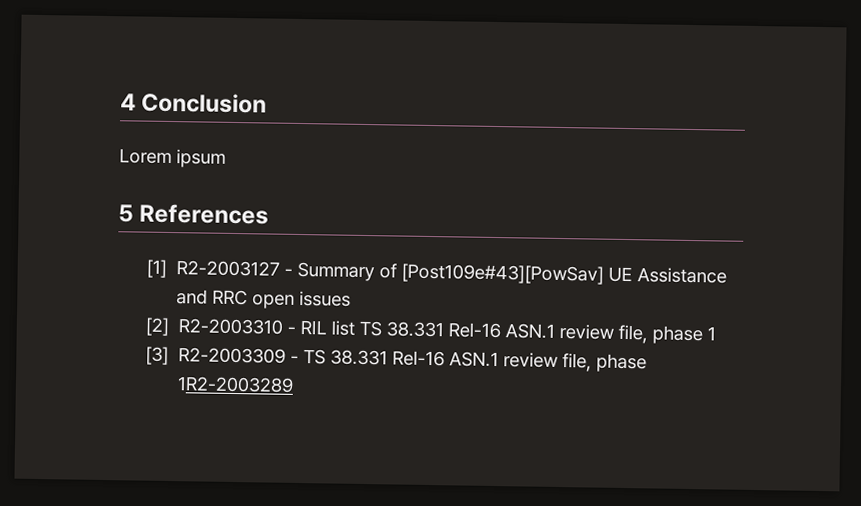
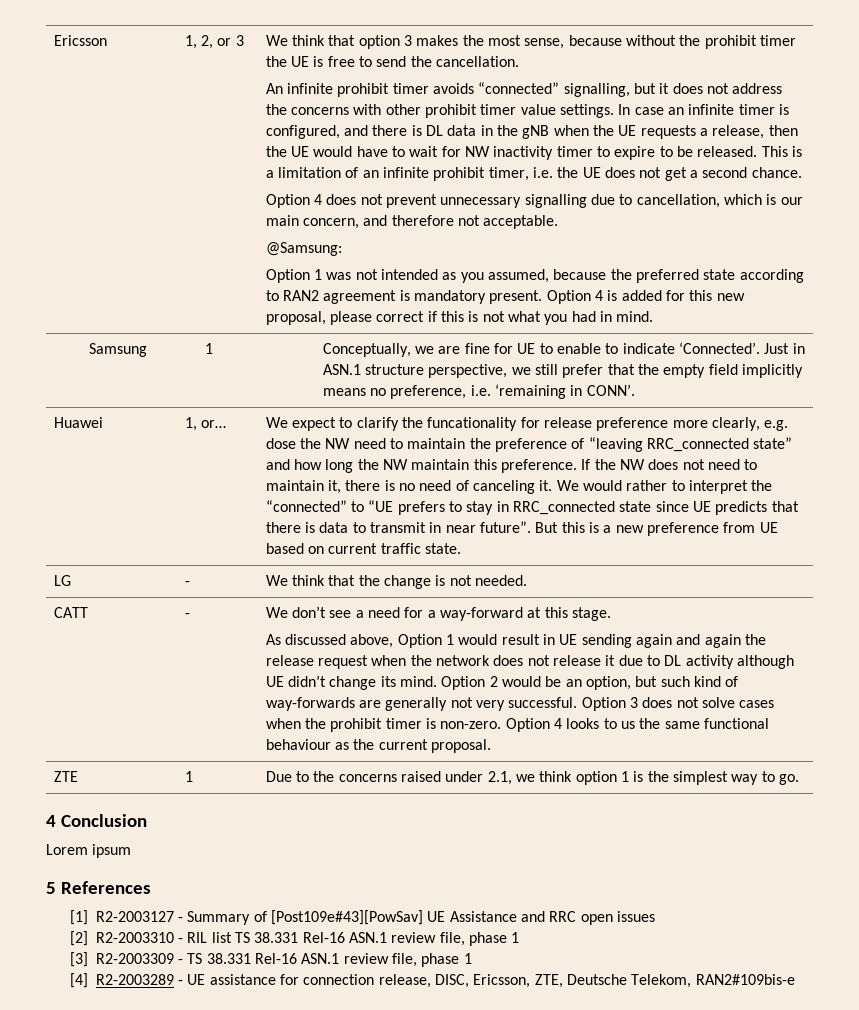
(120, 102) none -> [53,35,107,46] [184,35,244,49] [265,35,796,49] [265,56,519,67] [265,82,783,97] [265,104,789,118] [265,125,798,139] [265,146,802,160] [265,167,802,181] [265,194,803,208] [265,215,559,229] [265,242,342,256] [265,269,804,283] [265,290,745,304] [265,311,654,325] [88,343,147,357] [204,343,213,354] [322,342,805,357] [322,364,803,378] [322,384,635,399] [53,417,103,428] [184,417,227,431] [265,417,789,431] [265,437,793,452] [265,459,758,473] [265,480,773,494] [265,500,799,515] [265,521,778,536] [265,543,461,554] [53,575,71,586] [184,581,190,586] [265,575,527,589] [53,607,88,618] [184,613,190,618] [265,606,611,621] [265,634,766,648] [265,655,794,669] [265,675,739,690] [265,697,775,711] [265,718,769,732] [265,739,491,753] [53,771,78,782] [184,771,193,782] [265,771,799,785] Ericsson | 1, 2, or 3 | We think that option 3 makes the most sense, because without the prohibit timer the UE is free to send the cancellation. // An infinite prohibit timer avoids “connected” signalling, but it does not address the concerns with other prohibit timer value settings. In case an infinite timer is configured, and there is DL data in the gNB when the UE requests a release, then the UE would have to wait for NW inactivity timer to expire to be released. This is a limitation of an infinite prohibit timer, i.e. the UE does not get a second chance. // Option 4 does not prevent unnecessary signalling due to cancellation, which is our main concern, and therefore not acceptable. // @Samsung: // Option 1 was not intended as you assumed, because the preferred state according to RAN2 agreement is mandatory present. Option 4 is added for this new proposal, please correct if this is not what you had in mind. // Samsung | 1 | Conceptually, we are fine for UE to enable to indicate ‘Connected’. Just in ASN.1 structure perspective, we still prefer that the empty field implicitly means no preference, i.e. ‘remaining in CONN’. // Huawei | 1, or… | We expect to clarify the funcationality for release preference more clearly, e.g. dose the NW need to maintain the preference of “leaving RRC_connected state” and how long the NW maintain this preference. If the NW does not need to maintain it, there is no need of canceling it. We would rather to interpret the “connected” to “UE prefers to stay in RRC_connected state since UE predicts that there is data to transmit in near future”. But this is a new preference from UE based on current traffic state. // LG | - | We think that the change is not needed. // CATT | - | We don’t see a need for a way-forward at this stage. // As discussed above, Option 1 would result in UE sending again and again the release request when the network does not release it due to DL activity although UE didn’t change its mind. Option 2 would be an option, but such kind of way-forwards are generally not very successful. Option 3 does not solve cases when the prohibit timer is non-zero. Option 4 looks to us the same functional behaviour as the current proposal. // ZTE | 1 | Due to the concerns raised under 2.1, we think option 1 is the simplest way to go. //
[176,376,294,393] 1R2-2003289 -> [463,953,472,964] [69,973,795,988] 1 // [4] R2-2003289 - UE assistance for connection release, DISC, Ericsson, ZTE, Deutsche Telekom, RAN2#109bis-e

